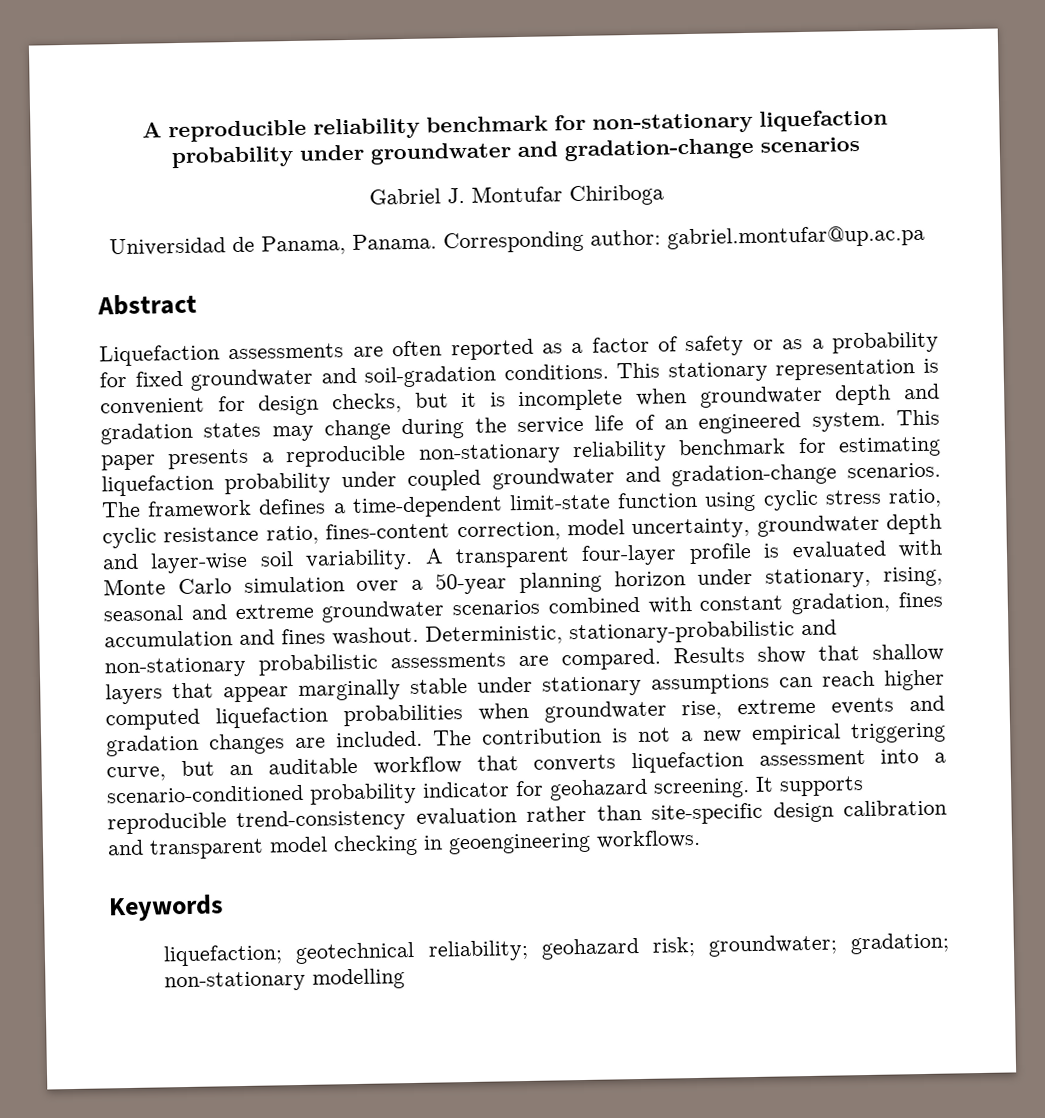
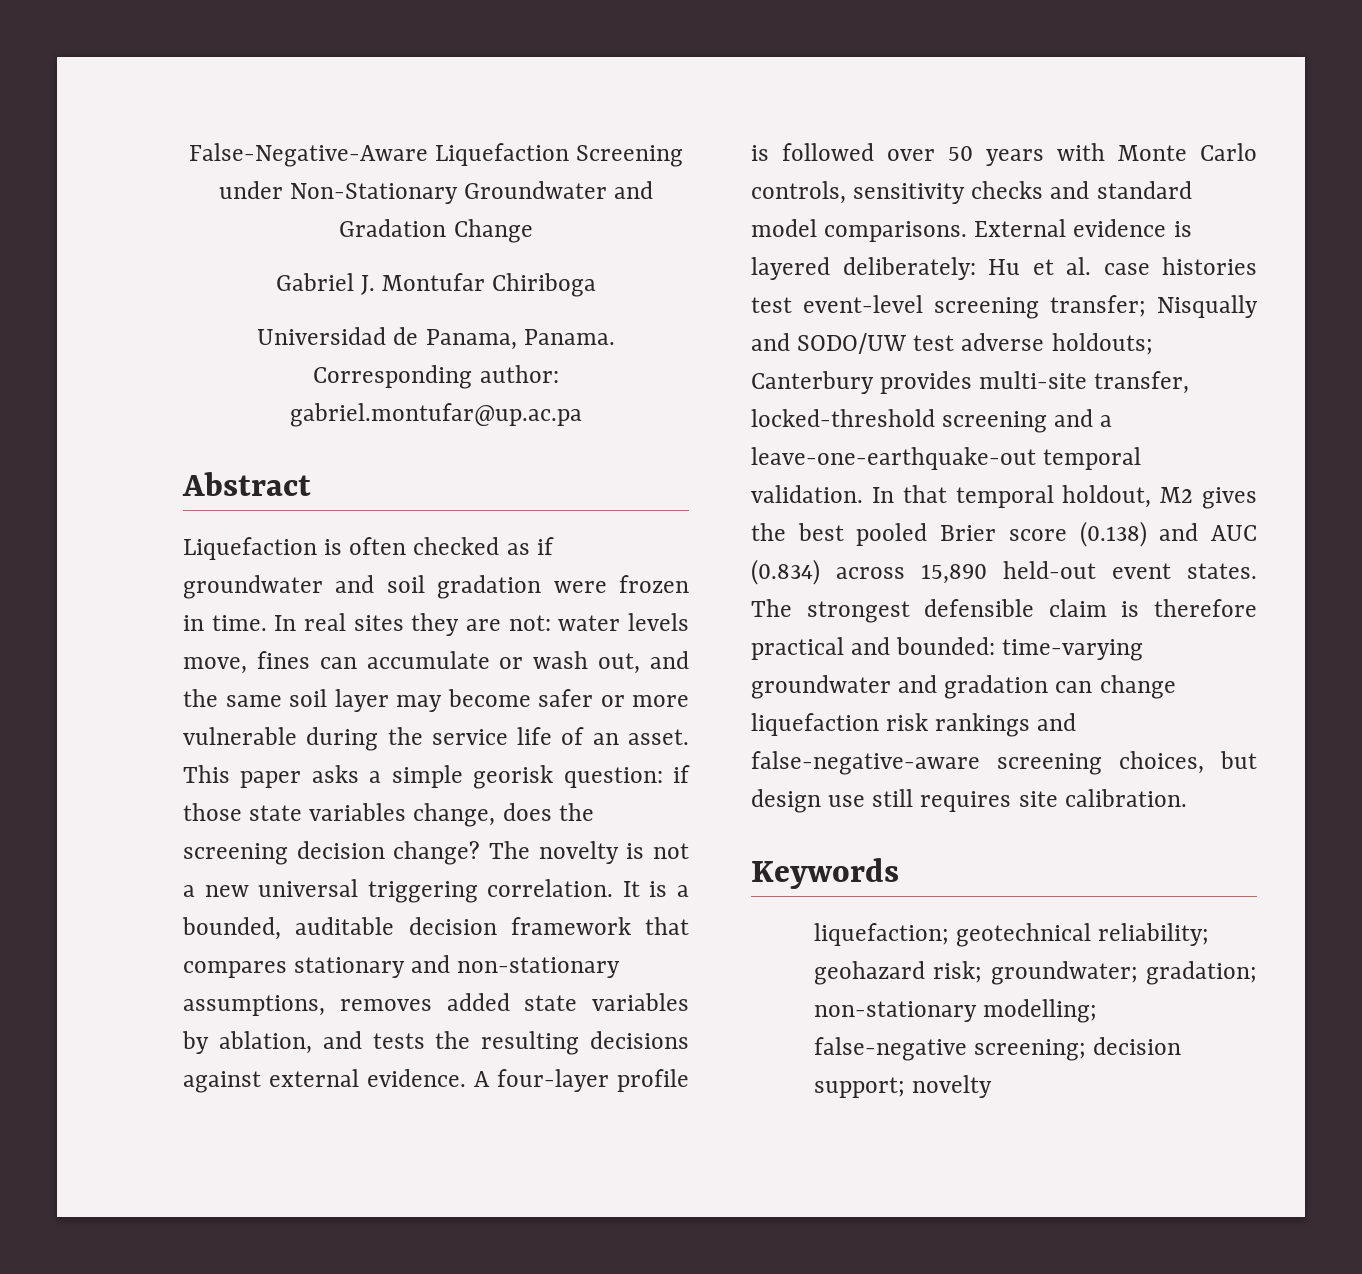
[142,109,888,143] [170,136,860,169] A reproducible reliability benchmark for non-stationary liquefaction probability under groundwater and gradation-change scenarios -> [188,143,684,167] [218,181,654,204] [339,219,533,243] False-Negative-Aware Liquefaction Screening under Non-Stationary Groundwater and Gradation Change
[228,331,939,361] [99,358,939,391] [100,383,940,416] [100,419,391,445] assessments are often reported as a factor of safety or as a probability for fixed groundwater and soil-gradation conditions. This stationary representation is convenient for design checks, but it is incomplete when groundwater depth and gradation states may change -> [324,537,554,555] [183,575,689,599] [183,613,689,636] [183,651,689,674] [183,689,689,712] [183,727,297,745] is often checked as if groundwater and soil gradation were frozen in time. In real sites they are not: water levels move, fines can accumulate or wash out, and the same soil layer may become safer or more vulnerable
[698,409,941,434] [101,436,941,471] [101,462,941,497] [101,488,943,519] [102,513,942,549] [102,539,943,574] [103,566,943,596] [103,591,944,623] [104,619,837,648] [104,643,944,679] [105,669,945,705] [105,695,945,731] [106,722,946,757] [106,749,947,782] [106,776,864,805] [107,799,948,835] [107,829,701,860] engineered system. This paper presents a reproducible non-stationary reliability benchmark for estimating liquefaction probability under coupled groundwater and gradation-change scenarios. The framework defines a time-dependent limit-state function using cyclic stress ratio, cyclic resistance ratio, fines-content correction, model uncertainty, groundwater depth and layer-wise soil variability. A transparent four-layer profile is evaluated with Monte Carlo simulation over a 50-year planning horizon under stationary, rising, seasonal and extreme groundwater scenarios combined with constant gradation, fines accumulation and fines washout. Deterministic, stationary-probabilistic and non-stationary probabilistic assessments are compared. Results show that shallow layers that appear marginally stable under stationary assumptions can reach higher computed liquefaction probabilities when groundwater rise, extreme events and gradation changes are included. The contribution is not a new empirical triggering curve, but an auditable workflow that converts liquefaction assessment into a scenario-conditioned probability indicator for geohazard screening. It supports reproducible trend-consistency evaluation rather than site-specific design calibration and transparent model checking in geoengineering workflows. -> [628,729,689,745] [183,765,690,789] [183,803,594,827] [183,841,690,865] [183,879,689,903] [182,917,689,940] [183,955,621,978] [183,993,689,1016] [182,1031,689,1055] [183,1069,689,1093] [751,143,1257,166] [751,181,1192,204] [751,219,1192,242] [751,257,1257,280] [751,295,1258,319] [751,333,1153,355] [751,371,1190,394] [751,409,1113,433] [751,447,1142,470] [751,485,1257,509] [751,521,1257,547] [751,559,1257,585] [751,599,1257,623] [751,637,1144,661] [751,675,1176,699] [751,713,1077,737] [751,751,1257,775] [751,789,1187,813] asset. This paper asks a simple georisk question: if those state variables change, does the screening decision change? The novelty is not a new universal triggering correlation. It is a bounded, auditable decision framework that compares stationary and non-stationary assumptions, removes added state variables by ablation, and tests the resulting decisions against external evidence. A four-layer profile is followed over 50 years with Monte Carlo controls, sensitivity checks and standard model comparisons. External evidence is layered deliberately: Hu et al. case histories test event-level screening transfer; Nisqually and SODO/UW test adverse holdouts; Canterbury provides multi-site transfer, locked-threshold screening and a leave-one-earthquake-out temporal validation. In that temporal holdout, M2 gives the best pooled Brier score (0.138) and AUC (0.834) across 15,890 held-out event states. The strongest defensible claim is therefore practical and bounded: time-varying groundwater and gradation can change liquefaction risk rankings and false-negative-aware screening choices, but design use still requires site calibration.
[312,968,406,990] modelling -> [983,999,1098,1023] [814,1037,1182,1061] [814,1075,993,1098] modelling; false-negative screening; decision support; novelty

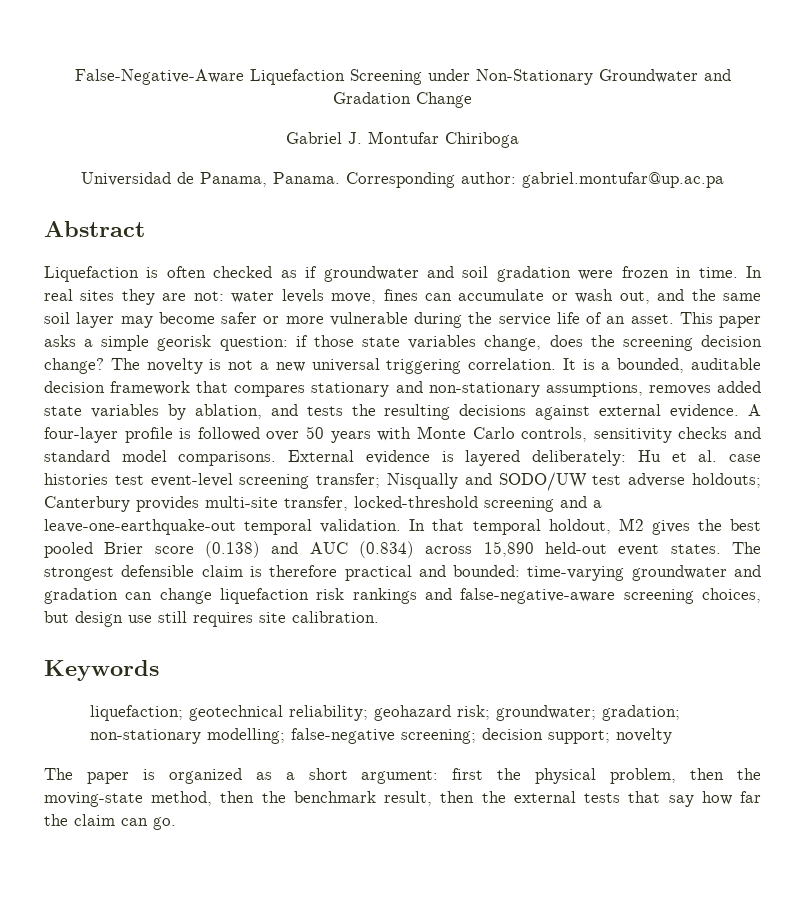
(993, 1086) none -> [44,768,761,784] [44,791,762,807] [44,814,176,830] // The paper is organized as a short argument: first the physical problem, then the moving-state method, then the benchmark result, then the external tests that say how far the claim can go.

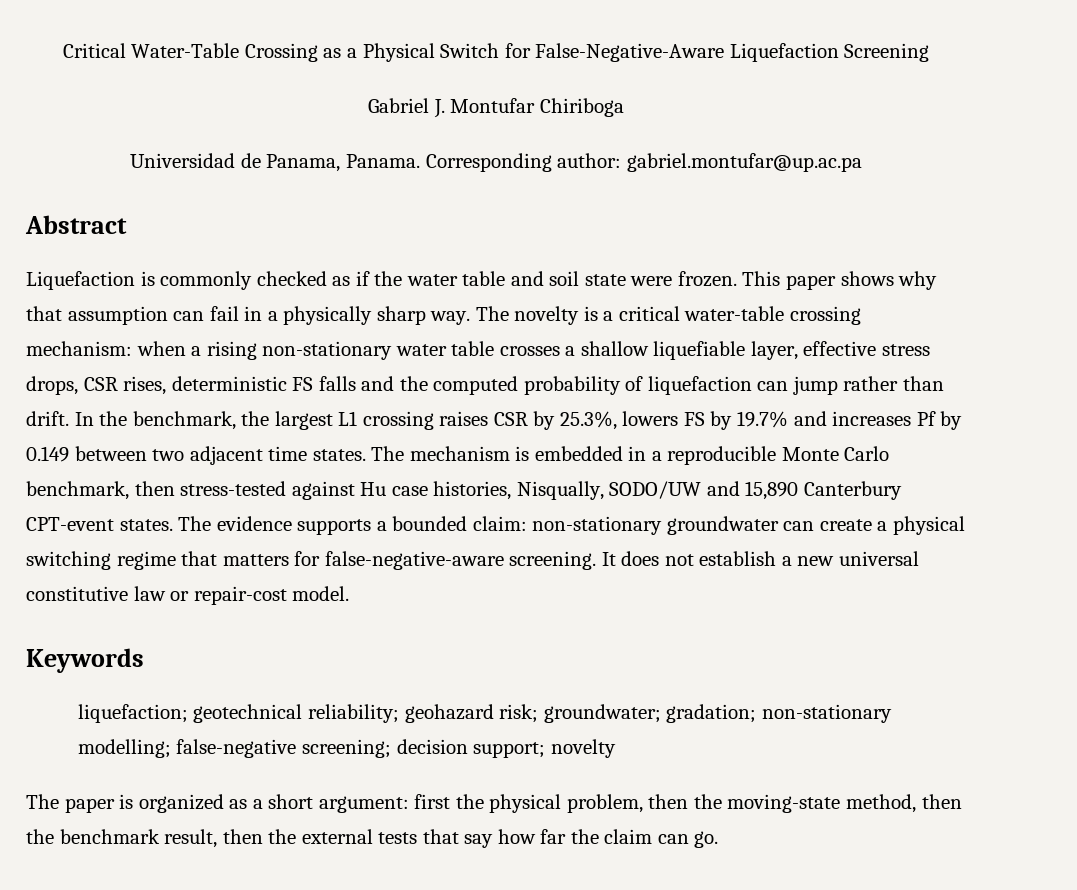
[74,69,731,85] [333,92,472,108] False-Negative-Aware Liquefaction Screening under Non-Stationary Groundwater and Gradation Change -> [62,43,930,62] Critical Water-Table Crossing as a Physical Switch for False-Negative-Aware Liquefaction Screening
[166,266,206,278] often -> [160,271,253,290] commonly
[323,266,763,282] [44,289,761,305] [44,312,761,328] [44,335,762,351] [44,358,762,374] [44,381,761,397] [44,404,761,420] [44,426,762,443] [44,450,762,466] [44,472,761,491] [44,496,602,512] [44,518,762,535] [44,541,762,558] [44,565,761,581] [44,588,761,604] [44,611,379,627] groundwater and soil gradation were frozen in time. In real sites they are not: water levels move, fines can accumulate or wash out, and the same soil layer may become safer or more vulnerable during the service life of an asset. This paper asks a simple georisk question: if those state variables change, does the screening decision change? The novelty is not a new universal triggering correlation. It is a bounded, auditable decision framework that compares stationary and non-stationary assumptions, removes added state variables by ablation, and tests the resulting decisions against external evidence. A four-layer profile is followed over 50 years with Monte Carlo controls, sensitivity checks and standard model comparisons. External evidence is layered deliberately: Hu et al. case histories test event-level screening transfer; Nisqually and SODO/UW test adverse holdouts; Canterbury provides multi-site transfer, locked-threshold screening and a leave-one-earthquake-out temporal validation. In that temporal holdout, M2 gives the best pooled Brier score (0.138) and AUC (0.834) across 15,890 held-out event states. The strongest defensible claim is therefore practical and bounded: time-varying groundwater and gradation can change liquefaction risk rankings and false-negative-aware screening choices, but design use still requires site calibration. -> [374,271,938,290] [26,306,862,325] [26,341,930,360] [26,376,945,395] [26,411,963,430] [26,446,890,465] [26,481,902,500] [26,516,965,535] [26,551,919,570] [26,586,350,605] the water table and soil state were frozen. This paper shows why that assumption can fail in a physically sharp way. The novelty is a critical water-table crossing mechanism: when a rising non-stationary water table crosses a shallow liquefiable layer, effective stress drops, CSR rises, deterministic FS falls and the computed probability of liquefaction can jump rather than drift. In the benchmark, the largest L1 crossing raises CSR by 25.3%, lowers FS by 19.7% and increases Pf by 0.149 between two adjacent time states. The mechanism is embedded in a reproducible Monte Carlo benchmark, then stress-tested against Hu case histories, Nisqually, SODO/UW and 15,890 Canterbury CPT-event states. The evidence supports a bounded claim: non-stationary groundwater can create a physical switching regime that matters for false-negative-aware screening. It does not establish a new universal constitutive law or repair-cost model.

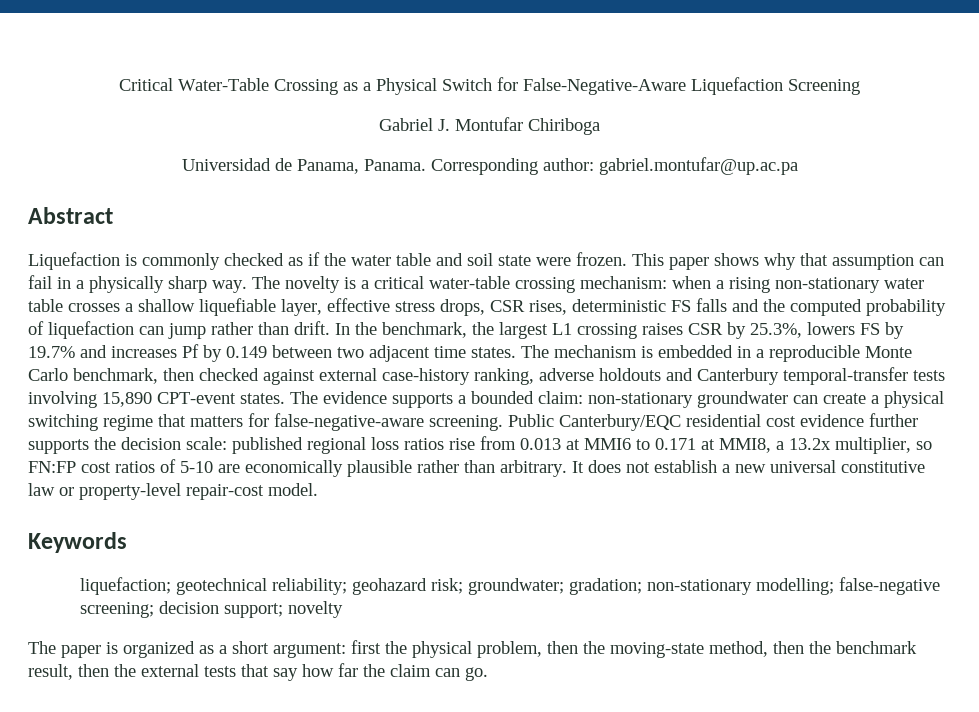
[180,481,902,500] stress-tested against Hu case histories, Nisqually, SODO/UW and 15,890 Canterbury -> [199,367,945,385] [28,391,152,408] checked against external case-history ranking, adverse holdouts and Canterbury temporal-transfer tests involving 15,890
(597, 560) none -> [508,413,918,431] [28,436,932,454] [28,459,567,477] Public Canterbury/EQC residential cost evidence further supports the decision scale: published regional loss ratios rise from 0.013 at MMI6 to 0.171 at MMI8, a 13.2x multiplier, so FN:FP cost ratios of 5-10 are economically plausible rather than arbitrary.
(190, 596) none -> [79,483,181,500] property-level

